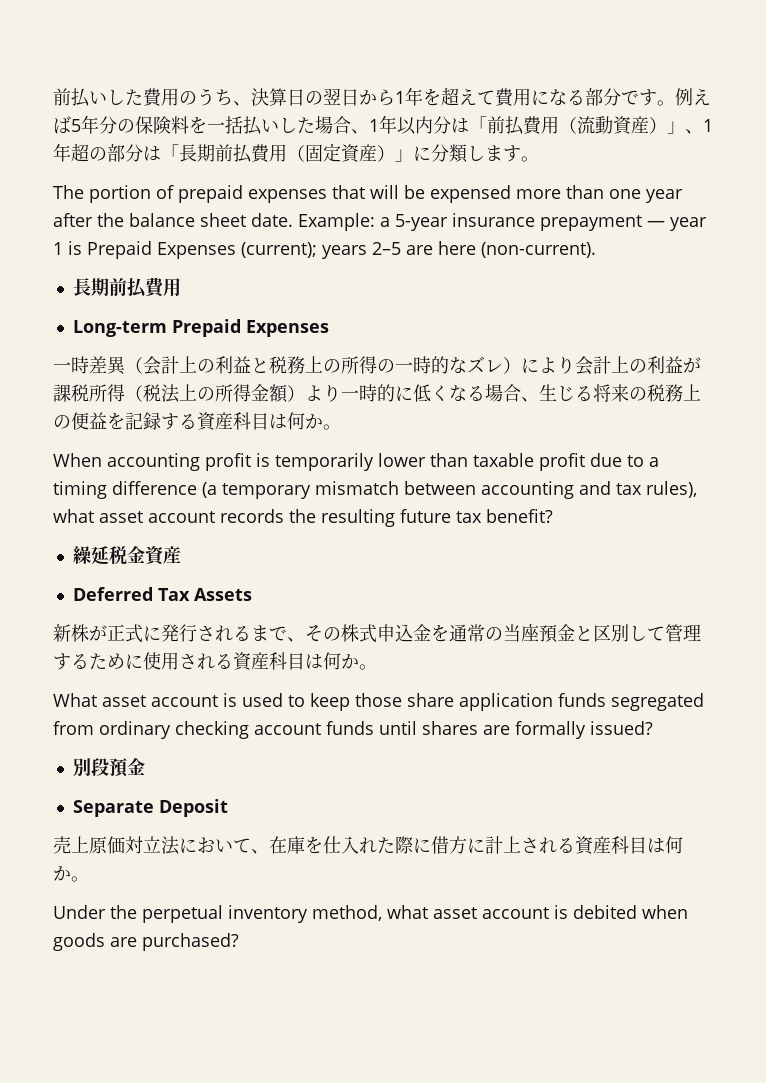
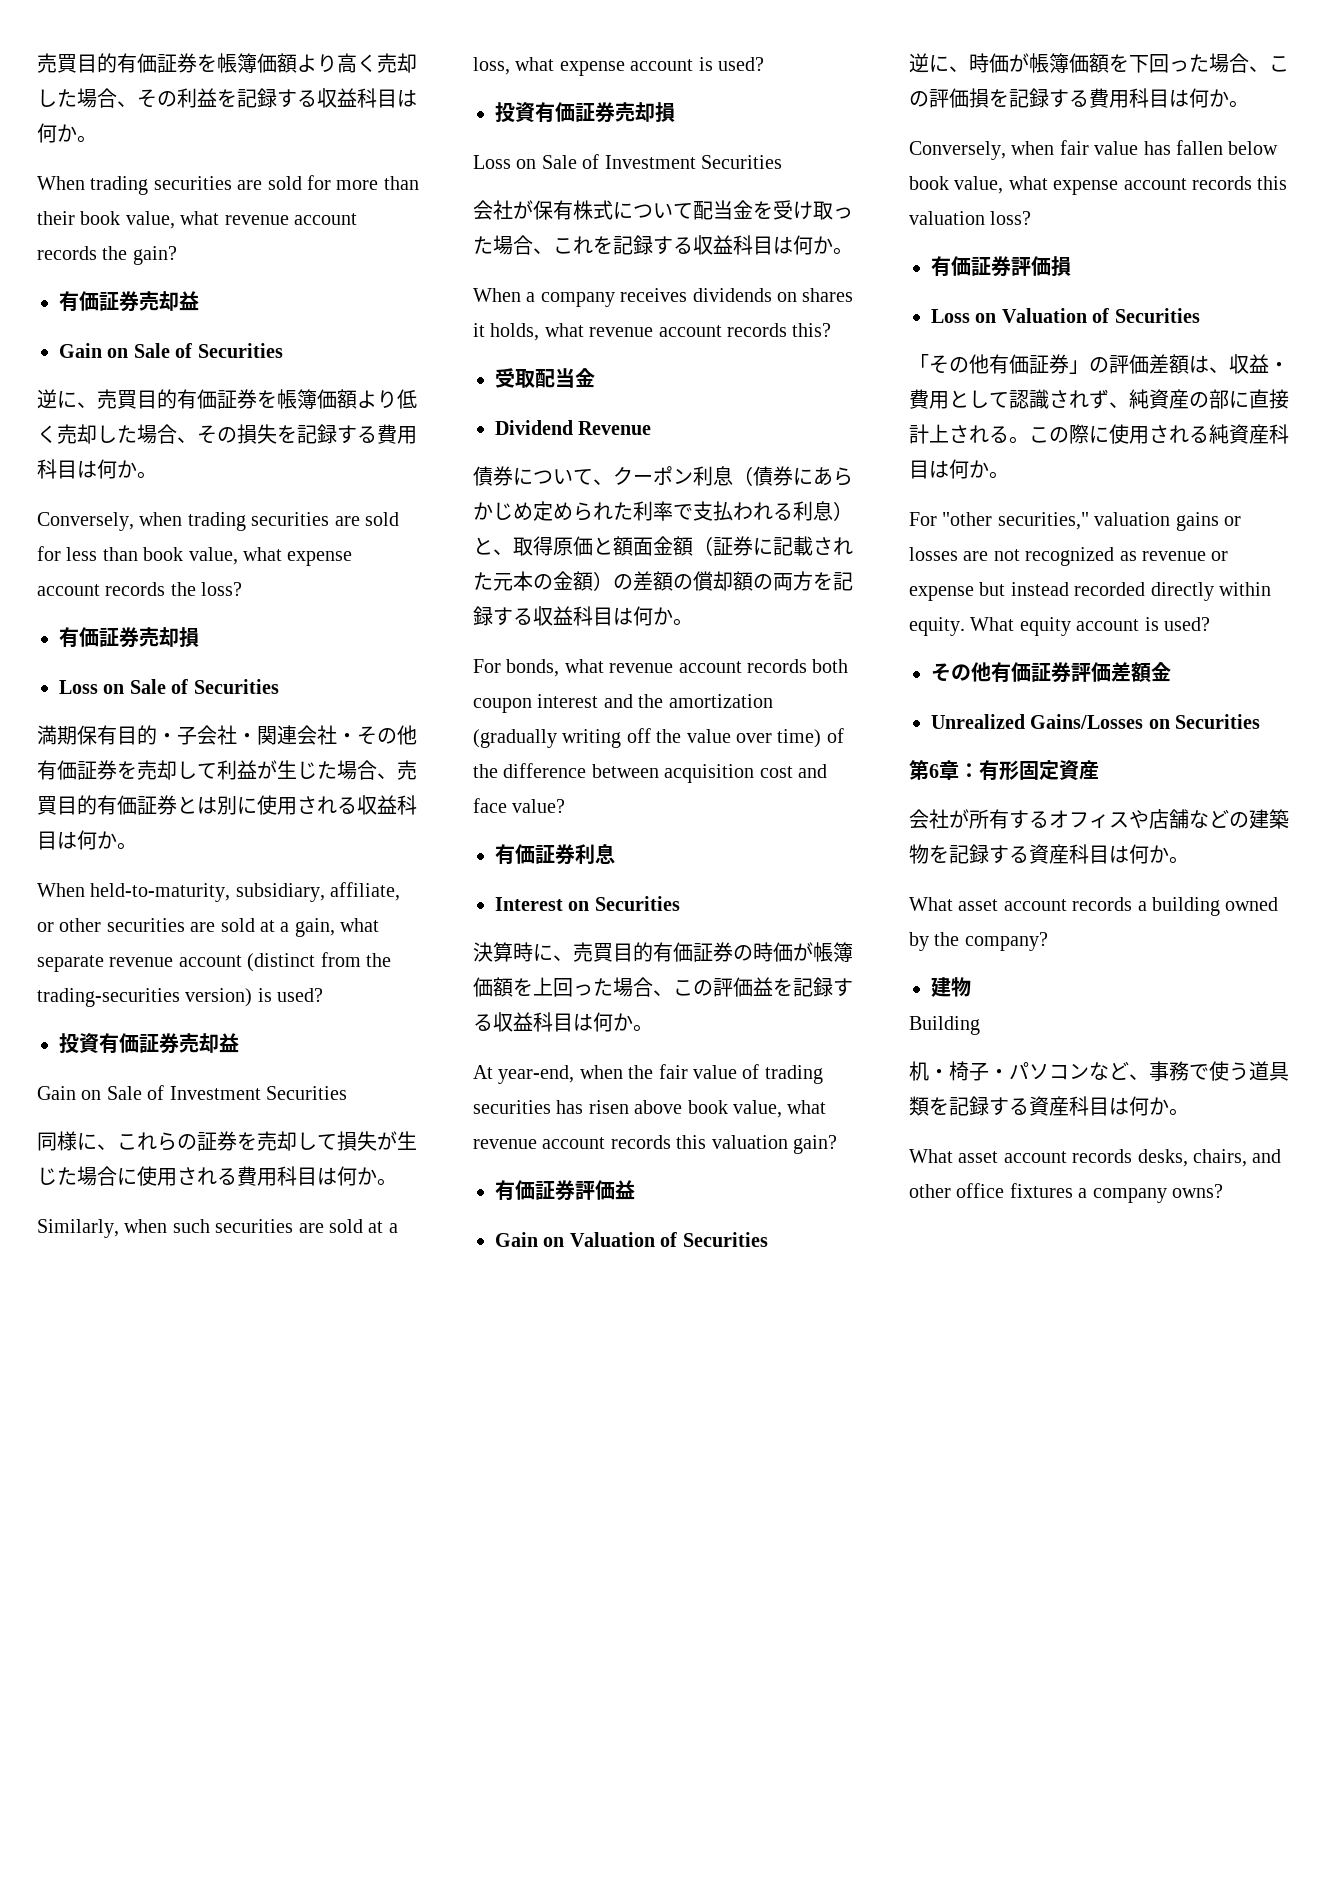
[53,87,711,107] [53,115,713,135] [53,143,539,163] [53,185,683,203] [53,213,707,231] [53,241,596,259] [72,277,181,298] [72,319,329,337] [53,356,701,375] [53,384,701,403] [53,412,341,431] [53,453,659,471] [53,481,697,499] [53,509,553,527] [72,546,181,565] [72,587,252,601] [53,624,701,643] [53,652,377,671] [53,693,704,711] [53,721,653,739] [72,758,145,777] [72,799,228,817] [53,836,683,855] [53,865,89,882] [53,905,688,923] [53,933,239,951] 前払いした費用のうち、決算日の翌日から1年を超えて費用になる部分です。例えば5年分の保険料を一括払いした場合、1年以内分は「前払費用（流動資産）」、1年超の部分は「長期前払費用（固定資産）」に分類します。 // The portion of prepaid expenses that will be expensed more than one year after the balance sheet date. Example: a 5-year insurance prepayment — year 1 is Prepaid Expenses (current); years 2–5 are here (non-current). // 長期前払費用 // Long-term Prepaid Expenses // 一時差異（会計上の利益と税務上の所得の一時的なズレ）により会計上の利益が課税所得（税法上の所得金額）より一時的に低くなる場合、生じる将来の税務上の便益を記録する資産科目は何か。 // When accounting profit is temporarily lower than taxable profit due to a timing difference (a temporary mismatch between accounting and tax rules), what asset account records the resulting future tax benefit? // 繰延税金資産 // Deferred Tax Assets // 新株が正式に発行されるまで、その株式申込金を通常の当座預金と区別して管理するために使用される資産科目は何か。 // What asset account is used to keep those share application funds segregated from ordinary checking account funds until shares are formally issued? // 別段預金 // Separate Deposit // 売上原価対立法において、在庫を仕入れた際に借方に計上される資産科目は何か。 // Under the perpetual inventory method, what asset account is debited when goods are purchased? -> [37,53,417,73] [37,88,417,108] [37,123,97,143] [37,175,419,195] [37,211,357,229] [37,246,177,265] [59,291,199,312] [59,343,283,358] [37,389,417,409] [37,424,417,444] [37,459,157,479] [37,512,399,531] [37,546,353,566] [37,582,243,596] [59,627,199,648] [59,679,279,694] [37,725,417,745] [37,760,417,780] [37,795,417,815] [37,830,137,850] [37,882,401,902] [37,918,380,937] [37,952,391,972] [37,988,324,1007] [59,1033,239,1054] [37,1085,347,1100] [37,1131,417,1151] [37,1166,397,1186] [37,1219,398,1238] [473,57,764,76] [495,102,675,123] [473,154,782,169] [473,200,853,220] [473,235,853,255] [473,288,854,307] [473,323,832,341] [495,368,595,388] [495,420,652,435] [473,466,853,486] [473,501,853,521] [473,536,853,556] [473,571,853,591] [473,606,693,626] [473,659,849,677] [473,694,773,713] [473,728,844,748] [473,763,827,783] [473,798,566,813] [495,843,615,865] [495,896,680,911] [473,942,853,962] [473,977,853,997] [473,1012,653,1032] [473,1064,823,1084] [473,1100,827,1118] [473,1135,837,1154] [495,1180,635,1201] [495,1232,768,1247] [909,53,1289,73] [909,88,1249,108] [909,140,1279,160] [909,176,1288,195] [909,211,1032,225] [931,256,1071,277] [931,308,1200,323] [909,354,1289,374] [909,389,1289,409] [909,424,1289,444] [909,459,1009,479] [909,512,1241,531] [909,547,1229,566] [909,582,1271,601] [909,617,1210,636] [931,662,1171,683] [931,714,1261,729] [909,760,1099,781] [909,809,1289,829] [909,844,1189,864] [909,897,1279,916] [909,932,1048,951] [931,977,971,997] [909,1016,980,1035] [909,1061,1289,1081] [909,1096,1189,1116] [909,1149,1282,1167] [909,1183,1223,1203] 売買目的有価証券を帳簿価額より高く売却した場合、その利益を記録する収益科目は何か。 // When trading securities are sold for more than their book value, what revenue account records the gain? // 有価証券売却益 // Gain on Sale of Securities // 逆に、売買目的有価証券を帳簿価額より低く売却した場合、その損失を記録する費用科目は何か。 // Conversely, when trading securities are sold for less than book value, what expense account records the loss? // 有価証券売却損 // Loss on Sale of Securities // 満期保有目的・子会社・関連会社・その他有価証券を売却して利益が生じた場合、売買目的有価証券とは別に使用される収益科目は何か。 // When held-to-maturity, subsidiary, affiliate, or other securities are sold at a gain, what separate revenue account (distinct from the trading-securities version) is used? // 投資有価証券売却益 // Gain on Sale of Investment Securities // 同様に、これらの証券を売却して損失が生じた場合に使用される費用科目は何か。 // Similarly, when such securities are sold at a loss, what expense account is used? // 投資有価証券売却損 // Loss on Sale of Investment Securities // 会社が保有株式について配当金を受け取った場合、これを記録する収益科目は何か。 // When a company receives dividends on shares it holds, what revenue account records this? // 受取配当金 // Dividend Revenue // 債券について、クーポン利息（債券にあらかじめ定められた利率で支払われる利息）と、取得原価と額面金額（証券に記載された元本の金額）の差額の償却額の両方を記録する収益科目は何か。 // For bonds, what revenue account records both coupon interest and the amortization (gradually writing off the value over time) of the difference between acquisition cost and face value? // 有価証券利息 // Interest on Securities // 決算時に、売買目的有価証券の時価が帳簿価額を上回った場合、この評価益を記録する収益科目は何か。 // At year-end, when the fair value of trading securities has risen above book value, what revenue account records this valuation gain? // 有価証券評価益 // Gain on Valuation of Securities // 逆に、時価が帳簿価額を下回った場合、この評価損を記録する費用科目は何か。 // Conversely, when fair value has fallen below book value, what expense account records this valuation loss? // 有価証券評価損 // Loss on Valuation of Securities // 「その他有価証券」の評価差額は、収益・費用として認識されず、純資産の部に直接計上される。この際に使用される純資産科目は何か。 // For "other securities," valuation gains or losses are not recognized as revenue or expense but instead recorded directly within equity. What equity account is used? // その他有価証券評価差額金 // Unrealized Gains/Losses on Securities // 第6章：有形固定資産 // 会社が所有するオフィスや店舗などの建築物を記録する資産科目は何か。 // What asset account records a building owned by the company? // 建物 // Building // 机・椅子・パソコンなど、事務で使う道具類を記録する資産科目は何か。 // What asset account records desks, chairs, and other office fixtures a company owns?

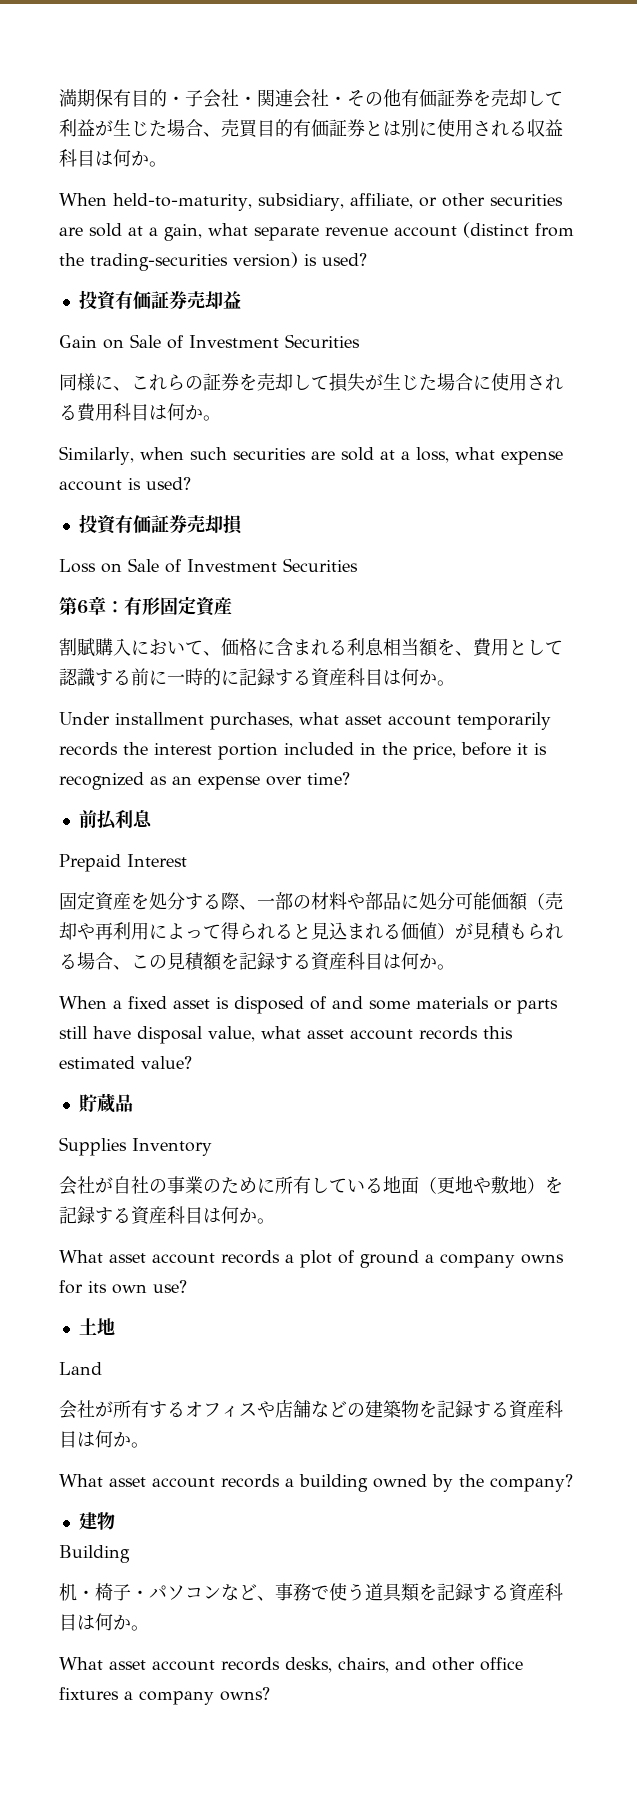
[37,53,417,73] [37,88,417,108] [37,123,97,143] [37,175,419,195] [37,211,357,229] [37,246,177,265] [59,291,199,312] [59,343,283,358] [37,389,417,409] [37,424,417,444] [37,459,157,479] [37,512,399,531] [37,546,353,566] [37,582,243,596] [59,627,199,648] [59,679,279,694] 売買目的有価証券を帳簿価額より高く売却した場合、その利益を記録する収益科目は何か。 // When trading securities are sold for more than their book value, what revenue account records the gain? // 有価証券売却益 // Gain on Sale of Securities // 逆に、売買目的有価証券を帳簿価額より低く売却した場合、その損失を記録する費用科目は何か。 // Conversely, when trading securities are sold for less than book value, what expense account records the loss? // 有価証券売却損 // Loss on Sale of Securities // -> (59, 98) none
[473,200,853,220] [473,235,853,255] [473,288,854,307] [473,323,832,341] [495,368,595,388] [495,420,652,435] [473,466,853,486] [473,501,853,521] [473,536,853,556] [473,571,853,591] [473,606,693,626] [473,659,849,677] [473,694,773,713] [473,728,844,748] [473,763,827,783] [473,798,566,813] [495,843,615,865] [495,896,680,911] [473,942,853,962] [473,977,853,997] [473,1012,653,1032] [473,1064,823,1084] [473,1100,827,1118] [473,1135,837,1154] [495,1180,635,1201] [495,1232,768,1247] [909,53,1289,73] [909,88,1249,108] [909,140,1279,160] [909,176,1288,195] [909,211,1032,225] [931,256,1071,277] [931,308,1200,323] [909,354,1289,374] [909,389,1289,409] [909,424,1289,444] [909,459,1009,479] [909,512,1241,531] [909,547,1229,566] [909,582,1271,601] [909,617,1210,636] [931,662,1171,683] [931,714,1261,729] // 会社が保有株式について配当金を受け取った場合、これを記録する収益科目は何か。 // When a company receives dividends on shares it holds, what revenue account records this? // 受取配当金 // Dividend Revenue // 債券について、クーポン利息（債券にあらかじめ定められた利率で支払われる利息）と、取得原価と額面金額（証券に記載された元本の金額）の差額の償却額の両方を記録する収益科目は何か。 // For bonds, what revenue account records both coupon interest and the amortization (gradually writing off the value over time) of the difference between acquisition cost and face value? // 有価証券利息 // Interest on Securities // 決算時に、売買目的有価証券の時価が帳簿価額を上回った場合、この評価益を記録する収益科目は何か。 // At year-end, when the fair value of trading securities has risen above book value, what revenue account records this valuation gain? // 有価証券評価益 // Gain on Valuation of Securities // 逆に、時価が帳簿価額を下回った場合、この評価損を記録する費用科目は何か。 // Conversely, when fair value has fallen below book value, what expense account records this valuation loss? // 有価証券評価損 // Loss on Valuation of Securities // 「その他有価証券」の評価差額は、収益・費用として認識されず、純資産の部に直接計上される。この際に使用される純資産科目は何か。 // For "other securities," valuation gains or losses are not recognized as revenue or expense but instead recorded directly within equity. What equity account is used? // その他有価証券評価差額金 // Unrealized Gains/Losses on Securities -> (358, 565) none
(1099, 770) none -> [59,638,563,657] [59,668,455,687] [59,712,551,730] [59,742,547,760] [59,772,350,790] [78,810,153,830] [59,854,187,872] [59,891,563,911] [59,922,563,941] [59,952,455,971] [59,996,558,1014] [59,1026,513,1044] [59,1056,192,1069] [78,1093,133,1113] [59,1137,212,1156] [59,1176,563,1195] [59,1206,275,1225] [59,1250,564,1268] [59,1280,187,1294] [78,1318,115,1335] [59,1362,102,1375] // 割賦購入において、価格に含まれる利息相当額を、費用として認識する前に一時的に記録する資産科目は何か。 // Under installment purchases, what asset account temporarily records the interest portion included in the price, before it is recognized as an expense over time? // 前払利息 // Prepaid Interest // 固定資産を処分する際、一部の材料や部品に処分可能価額（売却や再利用によって得られると見込まれる価値）が見積もられる場合、この見積額を記録する資産科目は何か。 // When a fixed asset is disposed of and some materials or parts still have disposal value, what asset account records this estimated value? // 貯蔵品 // Supplies Inventory // 会社が自社の事業のために所有している地面（更地や敷地）を記録する資産科目は何か。 // What asset account records a plot of ground a company owns for its own use? // 土地 // Land

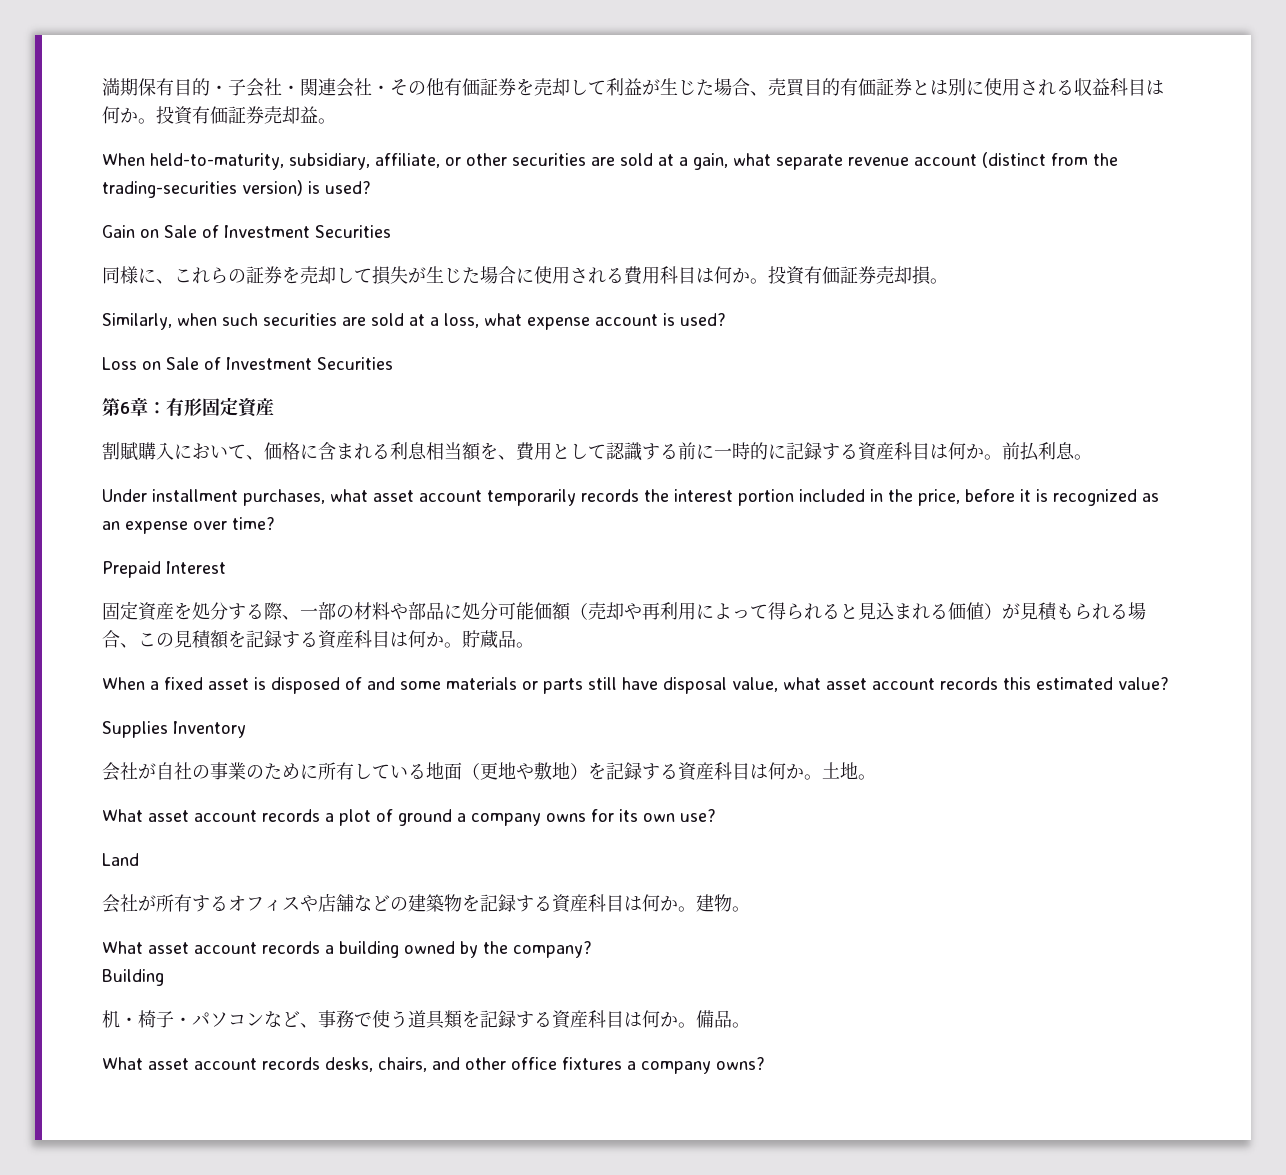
(167, 164) none -> [156,106,336,125] 投資有価証券売却益。
[78,290,241,310] // 投資有価証券売却益 -> (371, 187) none
(221, 418) none -> [768,266,948,285] 投資有価証券売却損。
[78,514,242,534] // 投資有価証券売却損 -> (726, 319) none
(455, 683) none -> [1002,442,1092,461] 前払利息。
[78,810,153,830] // 前払利息 -> (275, 523) none
(455, 967) none -> [462,630,534,648] 貯蔵品。
[78,1093,133,1113] // 貯蔵品 -> (1169, 683) none
(275, 1221) none -> [822,762,876,780] 土地。
[78,1318,115,1335] // 土地 -> (716, 815) none
(149, 1445) none -> [696,894,750,912] 建物。
[78,1512,115,1530] // 建物 -> (592, 949) none
(149, 1628) none -> [696,1010,750,1028] 備品。

